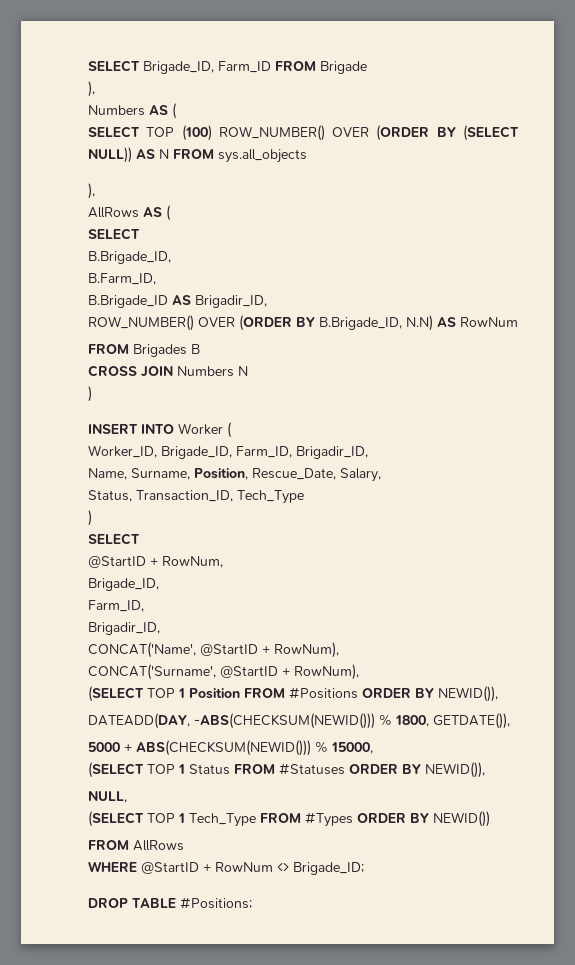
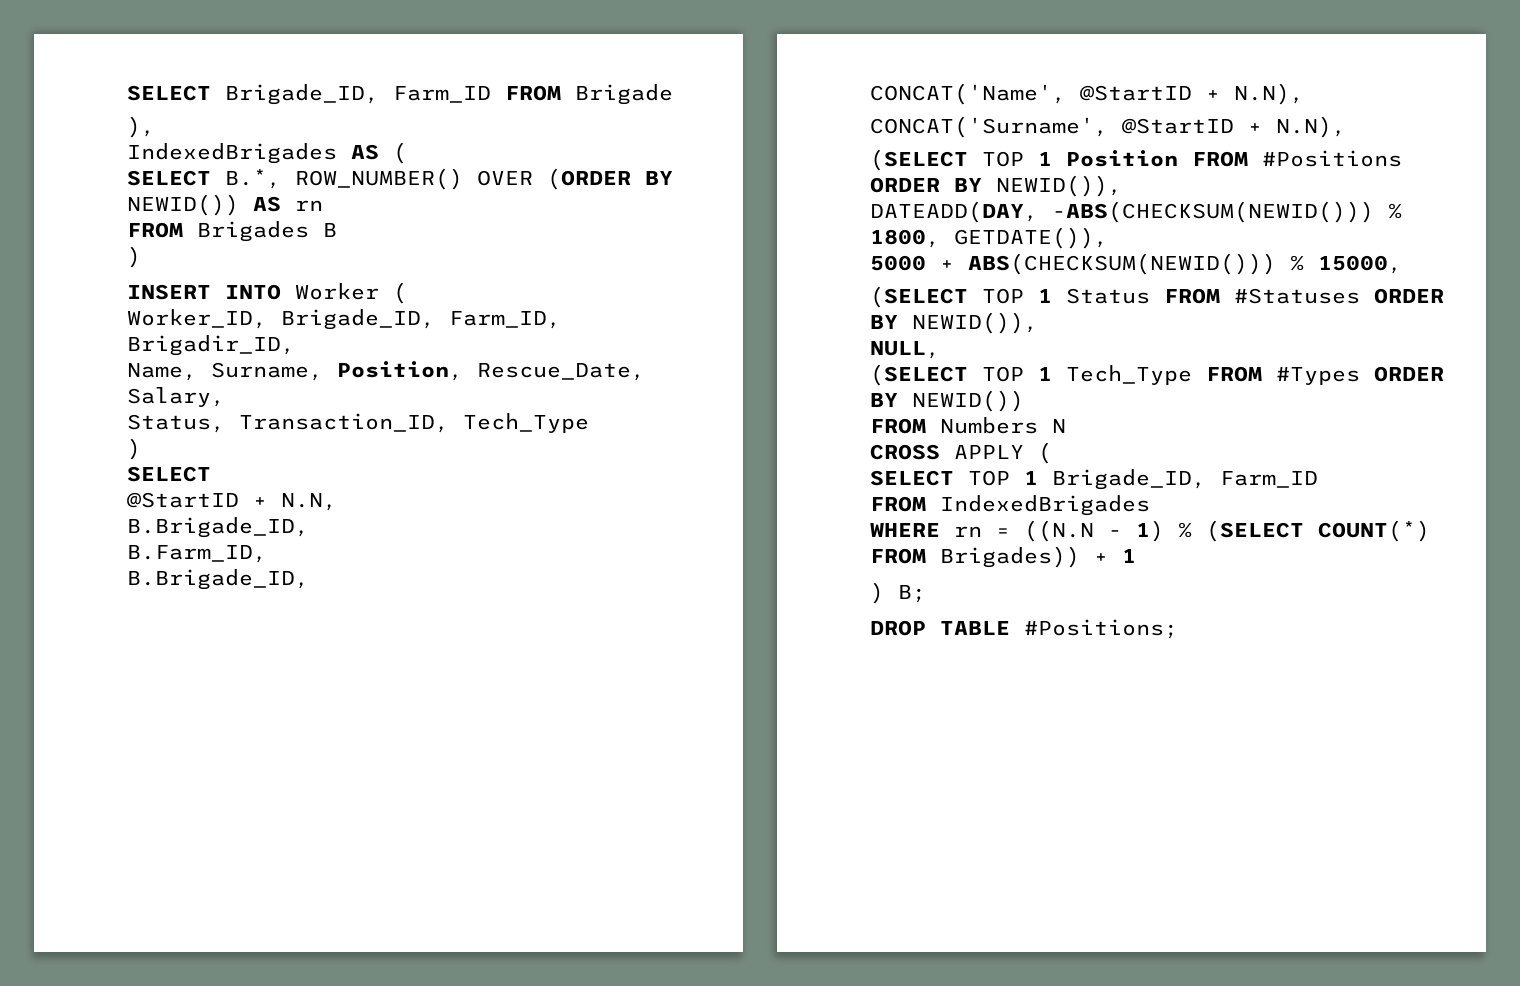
[88,103,177,119] [88,125,519,141] [88,147,307,163] [88,183,95,199] [88,205,171,221] [88,228,140,240] [88,251,171,264] [88,273,156,285] [88,295,267,308] [88,315,518,331] Numbers AS ( // SELECT TOP (100) ROW_NUMBER() OVER (ORDER BY (SELECT NULL)) AS N FROM sys.all_objects // ), // AllRows AS ( // SELECT // B.Brigade_ID, // B.Farm_ID, // B.Brigade_ID AS Brigadir_ID, // ROW_NUMBER() OVER (ORDER BY B.Brigade_ID, N.N) AS RowNum -> [127,142,407,164] [127,168,673,190] [127,194,323,216] IndexedBrigades AS ( // SELECT B.*, ROW_NUMBER() OVER (ORDER BY NEWID()) AS rn
[88,365,248,377] // CROSS JOIN Numbers N -> (337, 230) none
[162,556,223,568] [88,578,159,591] [88,600,144,612] [88,622,160,635] RowNum, // Brigade_ID, // Farm_ID, // Brigadir_ID, -> [281,493,337,511] [127,517,309,538] [127,545,267,563] [127,569,309,590] N.N, // B.Brigade_ID, // B.Farm_ID, // B.Brigade_ID,
[274,642,339,658] RowNum), -> [1234,83,1304,105] N.N),
[294,664,359,680] RowNum), -> [1276,116,1346,138] N.N),
[133,840,184,851] [88,861,364,875] AllRows // WHERE @StartID + RowNum <> Brigade_ID; -> [940,417,1066,434] [870,442,1052,464] [870,469,1318,490] [870,495,1150,516] [870,520,1430,542] [870,546,1136,568] [870,582,926,604] Numbers N // CROSS APPLY ( // SELECT TOP 1 Brigade_ID, Farm_ID // FROM IndexedBrigades // WHERE rn = ((N.N - 1) % (SELECT COUNT(*) FROM Brigades)) + 1 // ) B;

